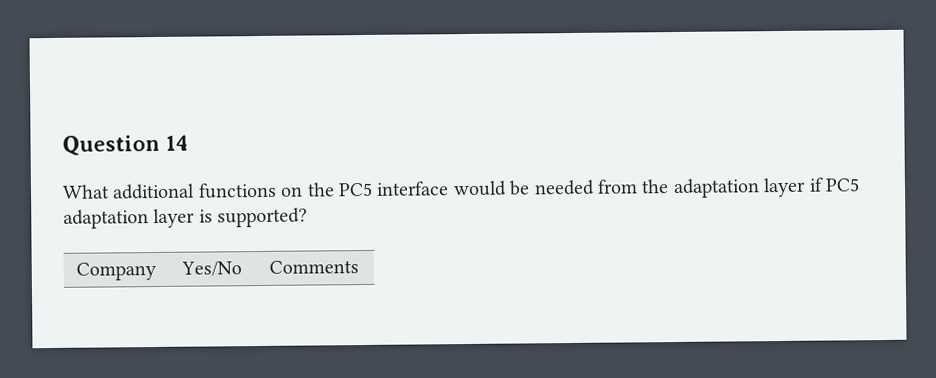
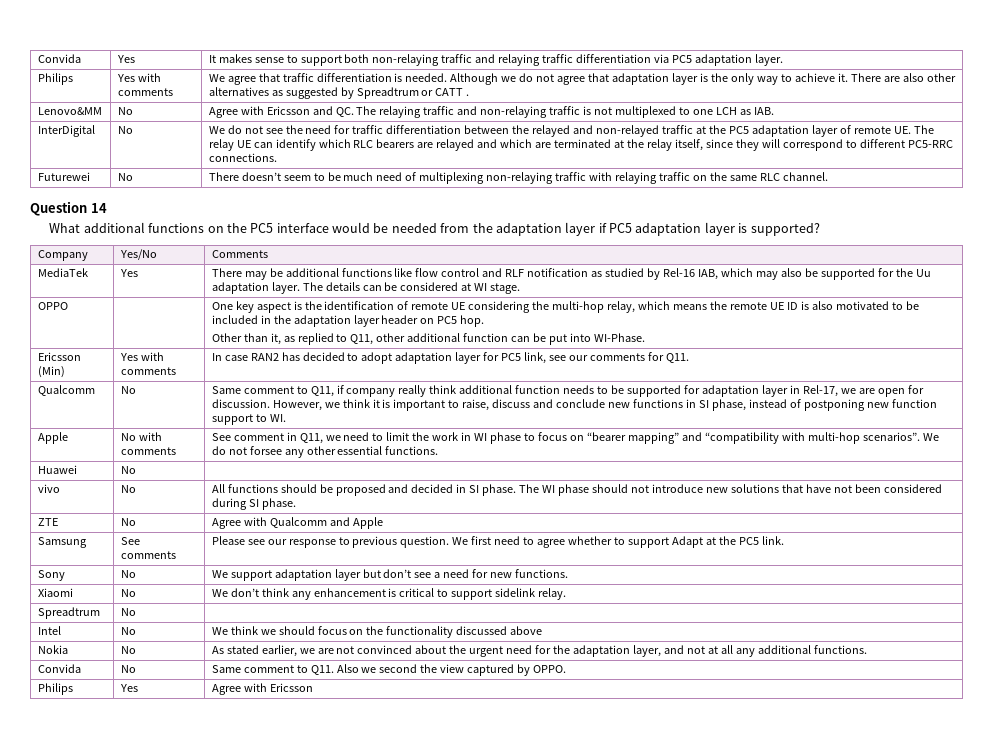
(62, 145) none -> [37,54,81,63] [116,55,135,63] [208,54,784,66] [37,73,73,85] [116,73,161,82] [117,88,173,96] [208,73,956,85] [208,87,470,99] [37,107,102,115] [117,107,133,115] [208,106,775,118] [37,125,95,137] [117,126,133,134] [208,125,934,137] [208,139,953,151] [208,153,277,162] [37,172,90,181] [117,173,133,181] [208,172,829,184] Convida | Yes | It makes sense to support both non-relaying traffic and relaying traffic differentiation via PC5 adaptation layer. // Philips | Yes with comments | We agree that traffic differentiation is needed. Although we do not agree that adaptation layer is the only way to achieve it. There are also other alternatives as suggested by Spreadtrum or CATT . // Lenovo&MM | No | Agree with Ericsson and QC. The relaying traffic and non-relaying traffic is not multiplexed to one LCH as IAB. // InterDigital | No | We do not see the need for traffic differentiation between the relayed and non-relayed traffic at the PC5 adaptation layer of remote UE. The relay UE can identify which RLC bearers are relayed and which are terminated at the relay itself, since they will correspond to different PC5-RRC connections. // Futurewei | No | There doesn’t seem to be much need of multiplexing non-relaying traffic with relaying traffic on the same RLC channel. //
(360, 267) none -> [37,268,88,277] [119,269,138,277] [211,268,931,280] [211,282,521,294] [37,302,68,310] [211,301,919,313] [211,315,485,327] [211,333,646,345] [37,352,81,361] [37,366,65,378] [119,352,164,361] [120,367,176,375] [211,352,690,364] [37,385,95,396] [120,386,136,394] [211,385,924,397] [211,399,937,411] [211,414,286,425] [37,432,68,444] [120,432,162,441] [120,447,176,455] [211,432,939,444] [211,446,439,458] [37,465,77,474] [120,466,136,474] [37,484,60,493] [120,485,136,493] [211,484,942,496] [211,498,296,510] [37,518,58,526] [120,518,136,526] [211,517,383,529] [37,537,87,548] [120,537,140,545] [120,551,176,559] [211,536,785,548] [37,570,65,581] [120,570,136,578] [211,569,569,581] [37,588,73,597] [120,589,136,597] [211,588,567,600] [37,607,100,619] [120,608,136,616] [37,626,61,635] [120,627,136,635] [211,626,543,638] [37,645,68,654] [120,646,136,654] [211,645,867,657] [37,664,81,673] [120,665,136,673] [211,664,567,676] [37,683,73,695] [119,684,138,692] [211,683,313,695] // MediaTek | Yes | There may be additional functions like flow control and RLF notification as studied by Rel-16 IAB, which may also be supported for the Uu adaptation layer. The details can be considered at WI stage. // OPPO | | One key aspect is the identification of remote UE considering the multi-hop relay, which means the remote UE ID is also motivated to be included in the adaptation layer header on PC5 hop. // Other than it, as replied to Q11, other additional function can be put into WI-Phase. // Ericsson (Min) | Yes with comments | In case RAN2 has decided to adopt adaptation layer for PC5 link, see our comments for Q11. // Qualcomm | No | Same comment to Q11, if company really think additional function needs to be supported for adaptation layer in Rel-17, we are open for discussion. However, we think it is important to raise, discuss and conclude new functions in SI phase, instead of postponing new function support to WI. // Apple | No with comments | See comment in Q11, we need to limit the work in WI phase to focus on “bearer mapping” and “compatibility with multi-hop scenarios”. We do not forsee any other essential functions. // Huawei | No | // vivo | No | All functions should be proposed and decided in SI phase. The WI phase should not introduce new solutions that have not been considered during SI phase. // ZTE | No | Agree with Qualcomm and Apple // Samsung | See comments | Please see our response to previous question. We first need to agree whether to support Adapt at the PC5 link. // Sony | No | We support adaptation layer but don’t see a need for new functions. // Xiaomi | No | We don’t think any enhancement is critical to support sidelink relay. // Spreadtrum | No | // Intel | No | We think we should focus on the functionality discussed above // Nokia | No | As stated earlier, we are not convinced about the urgent need for the adaptation layer, and not at all any additional functions. // Convida | No | Same comment to Q11. Also we second the view captured by OPPO. // Philips | Yes | Agree with Ericsson

